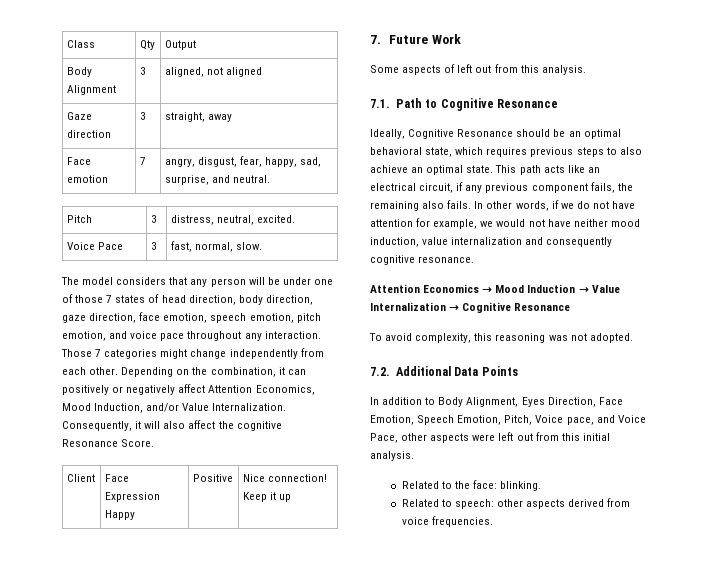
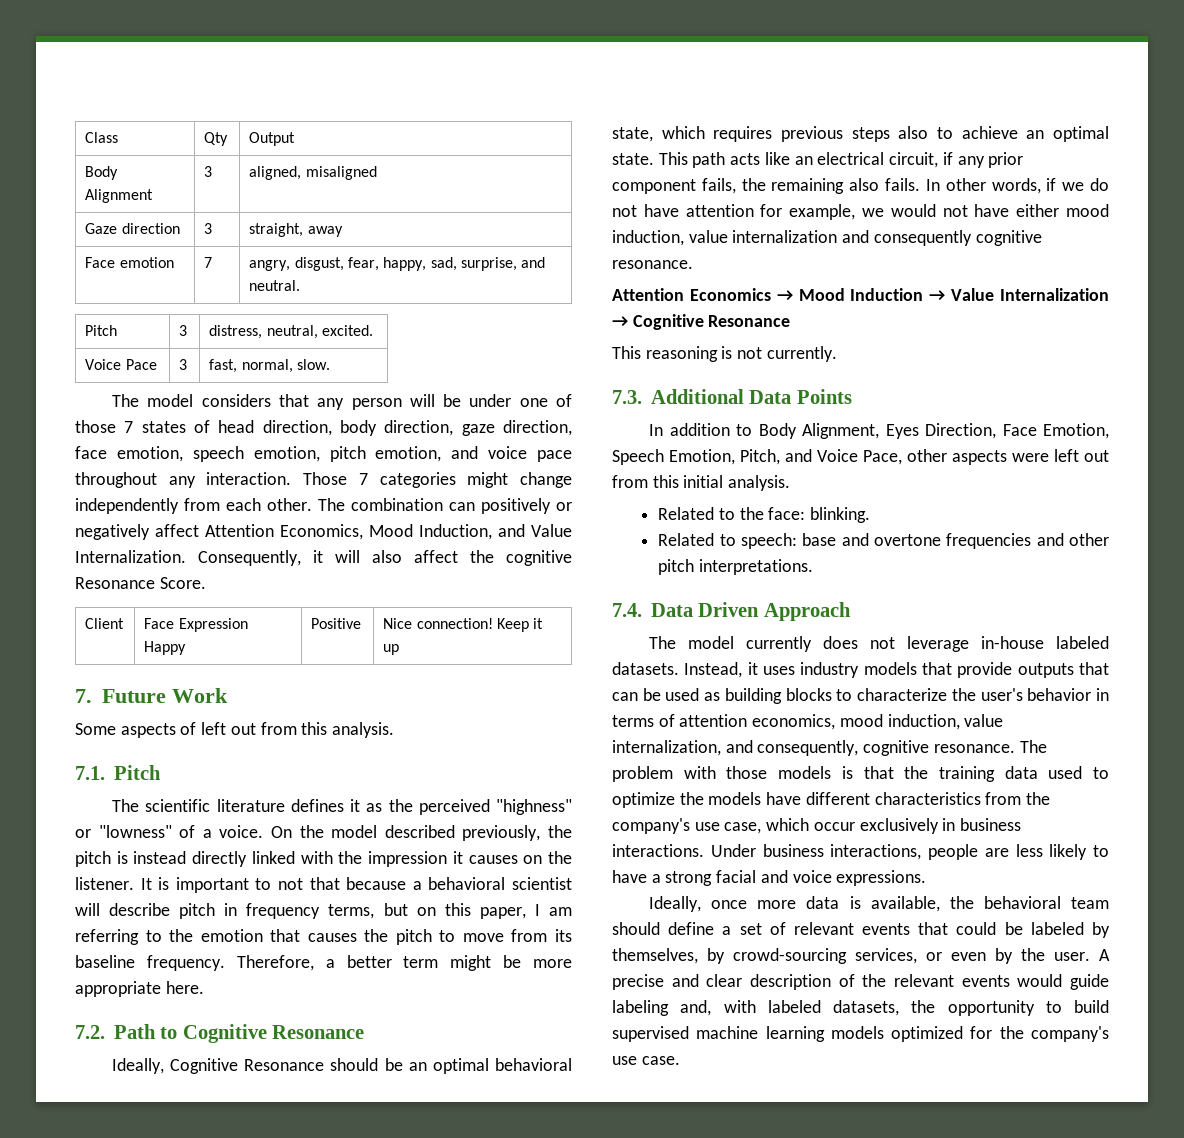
[206,67,262,77] not aligned -> [305,166,377,180] misaligned
[121,367,285,377] Depending on the combination, it -> [318,498,443,511] The combination
[146,403,180,412] and/or -> [498,524,525,537] and
(390, 103) none -> [113,765,161,780] [112,799,572,815] [75,825,572,841] [75,851,573,867] [75,877,572,893] [75,903,572,919] [75,929,572,945] [75,955,572,971] [75,981,204,997] [75,1025,105,1039] Pitch // The scientific literature defines it as the perceived "highness" or "lowness" of a voice. On the model described previously, the pitch is instead directly linked with the impression it causes on the listener. It is important to not that because a behavioral scientist will describe pitch in frequency terms, but on this paper, I am referring to the emotion that causes the pitch to move from its baseline frequency. Therefore, a better term might be more appropriate here. // 7.2.
[606,147,642,155] to also -> [898,126,953,139] also to
[485,183,529,193] previous -> [988,152,1024,168] prior
[573,219,608,227] neither -> [1016,204,1060,217] either
[369,333,633,343] [370,367,390,376] To avoid complexity, this reasoning was not adopted. // 7.2. -> [612,346,837,362] [612,390,642,404] This reasoning is not currently. // 7.3.
[535,415,594,425] Voice pace, -> (780, 457) none
[496,498,631,509] [401,516,493,527] other aspects derived from voice frequencies. -> [802,533,1109,549] [658,559,813,575] [612,602,851,621] [649,636,1109,652] [612,662,1109,678] [612,688,1109,704] [612,714,1004,730] [612,740,1047,756] [612,766,1109,782] [612,792,1051,808] [612,818,1022,834] [612,844,1109,860] [612,870,927,886] [649,896,1109,912] [612,922,1110,938] [612,948,1110,964] [612,974,1109,990] [612,1000,1109,1016] [612,1026,1109,1042] [612,1056,680,1065] base and overtone frequencies and other pitch interpretations. // 7.4. Data Driven Approach // The model currently does not leverage in-house labeled datasets. Instead, it uses industry models that provide outputs that can be used as building blocks to characterize the user's behavior in terms of attention economics, mood induction, value internalization, and consequently, cognitive resonance. The problem with those models is that the training data used to optimize the models have different characteristics from the company's use case, which occur exclusively in business interactions. Under business interactions, people are less likely to have a strong facial and voice expressions. // Ideally, once more data is available, the behavioral team should define a set of relevant events that could be labeled by themselves, by crowd-sourcing services, or even by the user. A precise and clear description of the relevant events would guide labeling and, with labeled datasets, the opportunity to build supervised machine learning models optimized for the company's use case.

